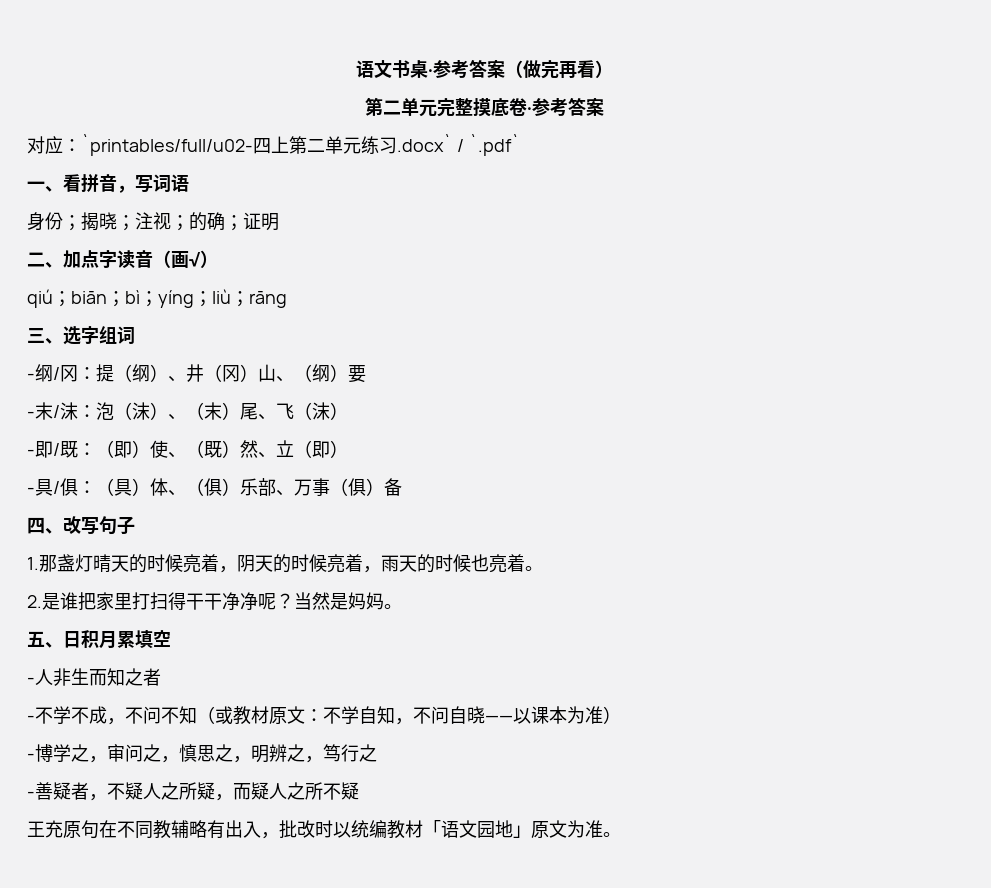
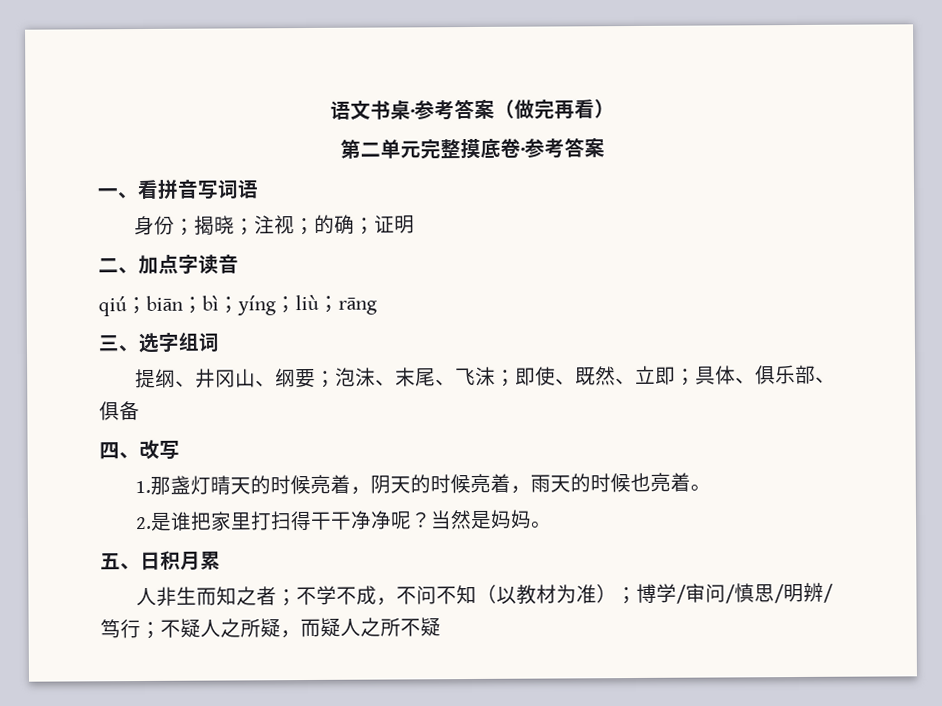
[27,134,520,156] // 对应：`printables/full/u02-四上第二单元练习.docx` / `.pdf` -> (605, 148) none
[117,185,135,193] ， -> (199, 189) none
[153,250,218,268] （画√） -> (239, 264) none
[27,364,366,383] [27,402,348,420] [27,440,348,458] [27,478,384,496] -纲/冈：提（纲）、井（冈）山、（纲）要 // -末/沫：泡（沫）、（末）尾、飞（沫） // -即/既：（即）使、（既）然、立（即） // -具/俱：（具）体、（俱）乐部、万事（俱） -> [135,364,837,389] [99,401,120,421] 提纲、井冈山、纲要；泡沫、末尾、飞沫；即使、既然、立即；具体、俱乐部、俱
[99,516,135,535] 句子 -> (180, 450) none
[135,630,171,649] [27,677,35,684] 填空 // - -> (221, 560) //
[27,715,35,722] // - -> [276,589,298,607] ；
[215,706,621,725] [27,744,377,763] [27,782,107,801] 或教材原文：不学自知，不问自晓——以课本为准） // -博学之，审问之，慎思之，明辨之，笃行之 // -善疑者， -> [496,582,834,605] [100,619,161,640] 以教材为准）；博学/审问/慎思/明辨/笃行；
[27,820,621,839] // 王充原句在不同教辅略有出入，批改时以统编教材「语文园地」原文为准。 -> (441, 627) none

